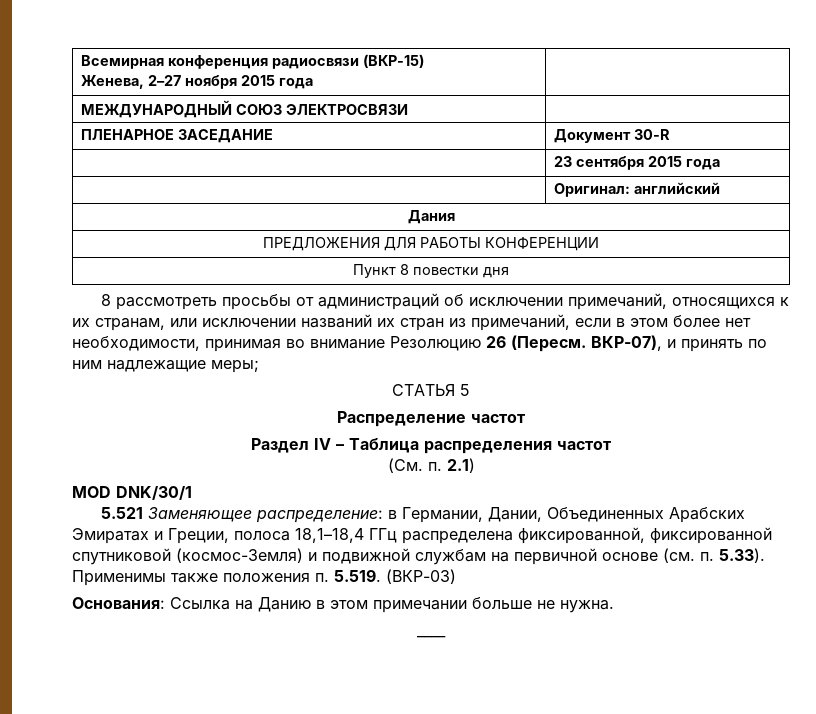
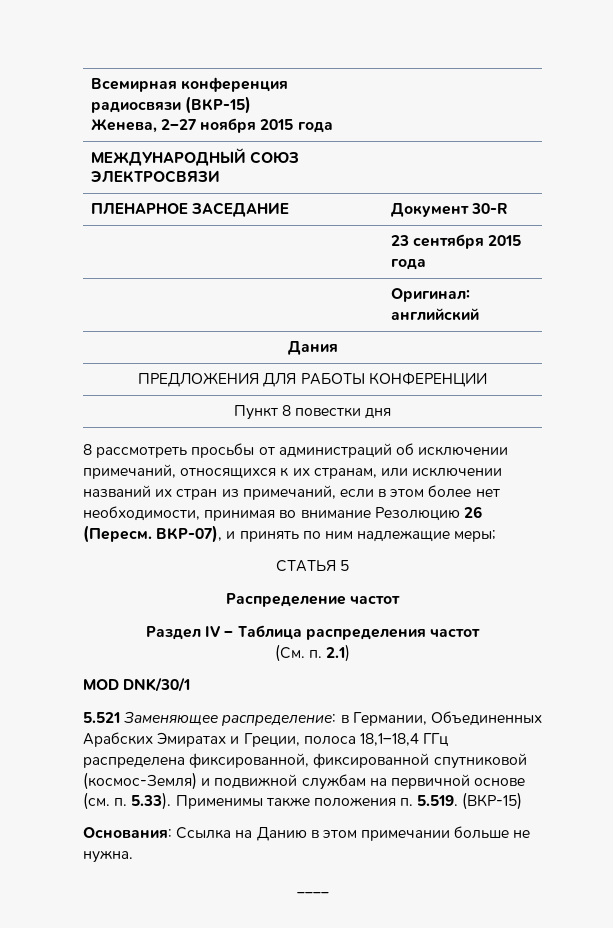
[487,507,542,522] Дании, -> (427, 719) none
[386,569,456,584] (ВКР-03) -> [462,792,523,810] (ВКР-15)

